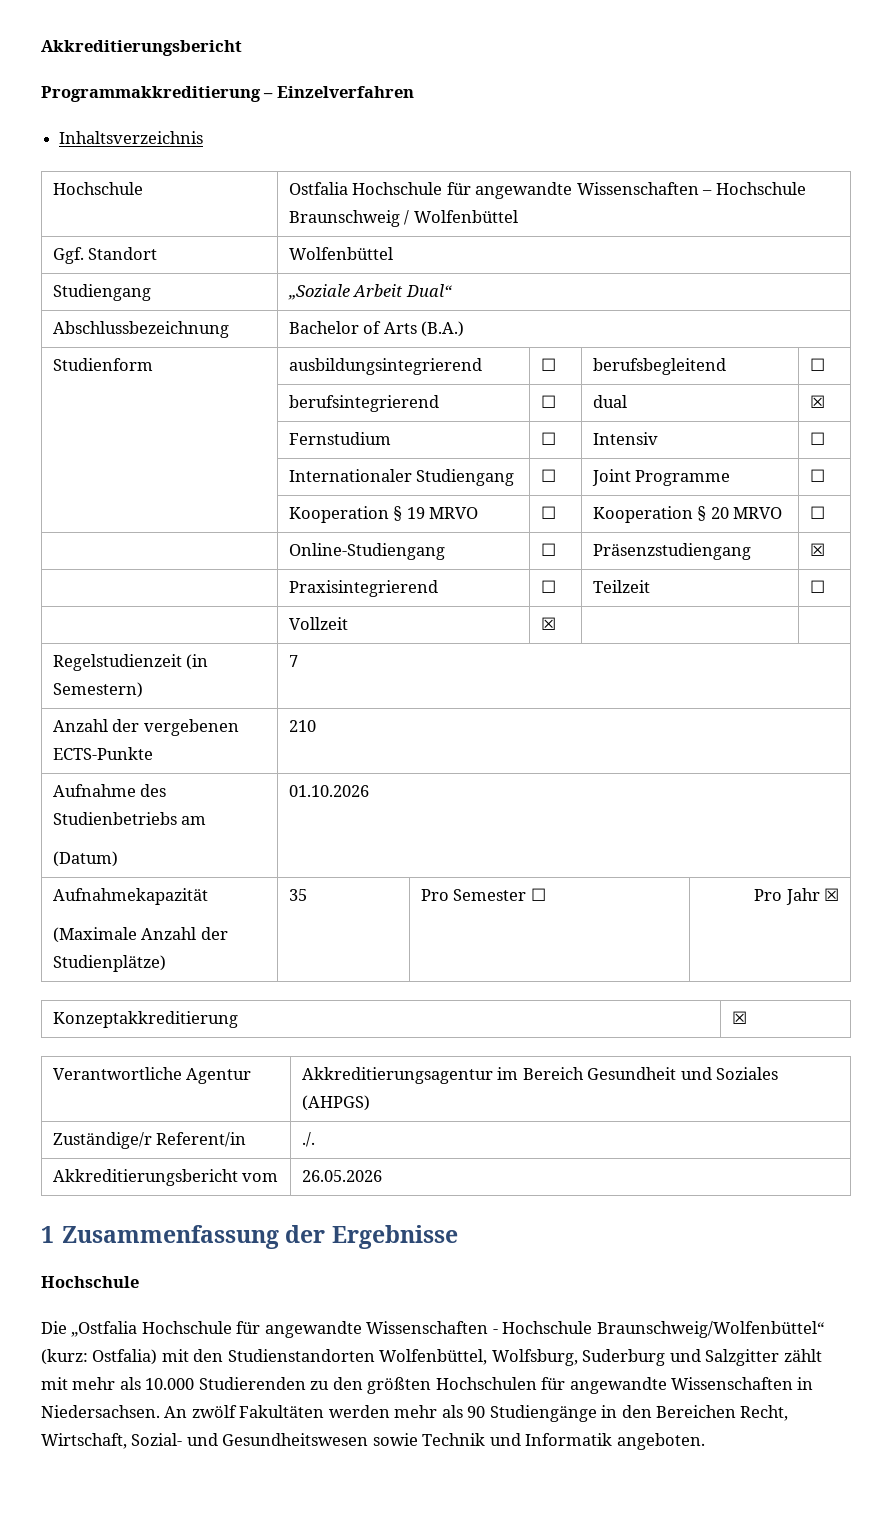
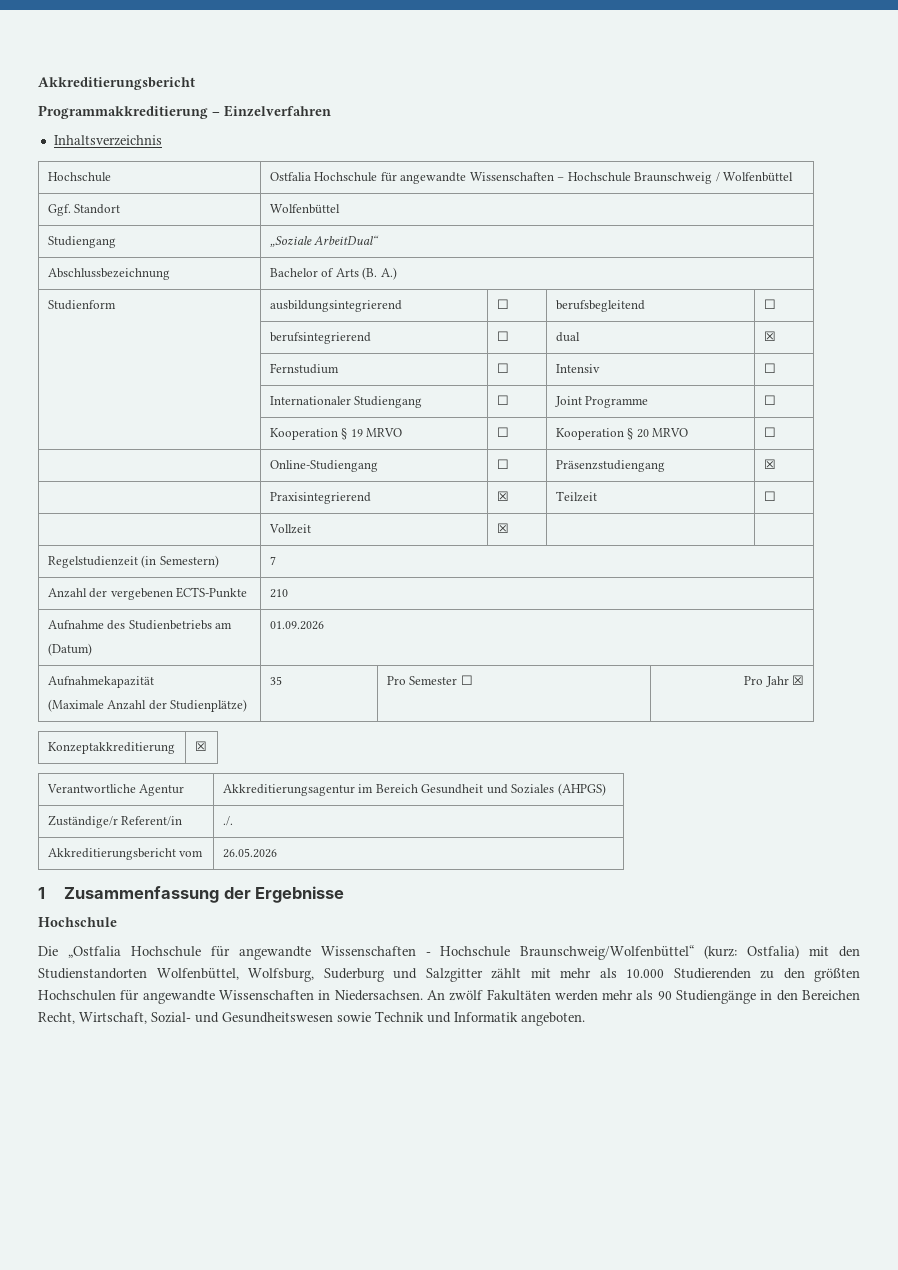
[353,284,453,297] Arbeit Dual“ -> [314,235,380,245] ArbeitDual“
[421,321,465,337] (B.A.) -> [362,267,397,280] (B. A.)
[541,580,557,593] ☐ -> [496,491,509,501] ☒
[289,785,370,797] 01.10.2026 -> [269,621,324,630] 01.09.2026

